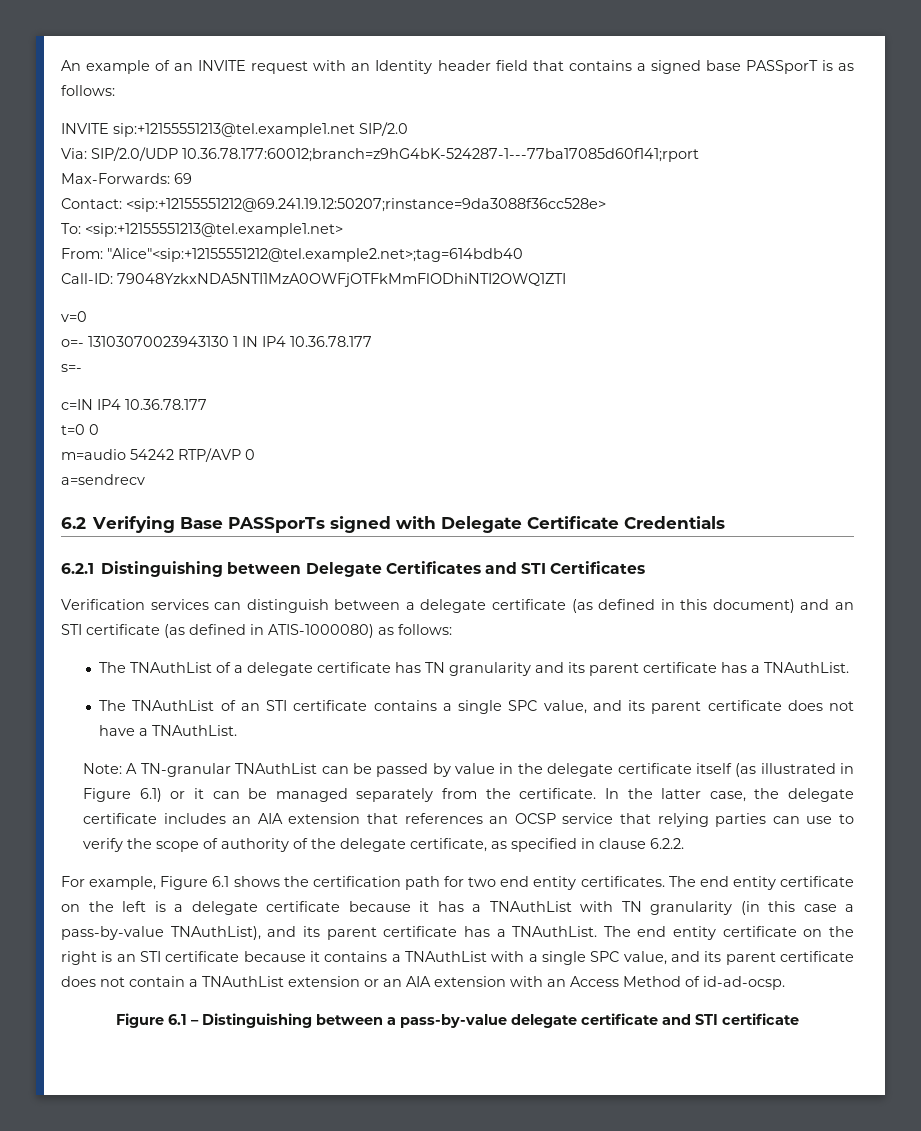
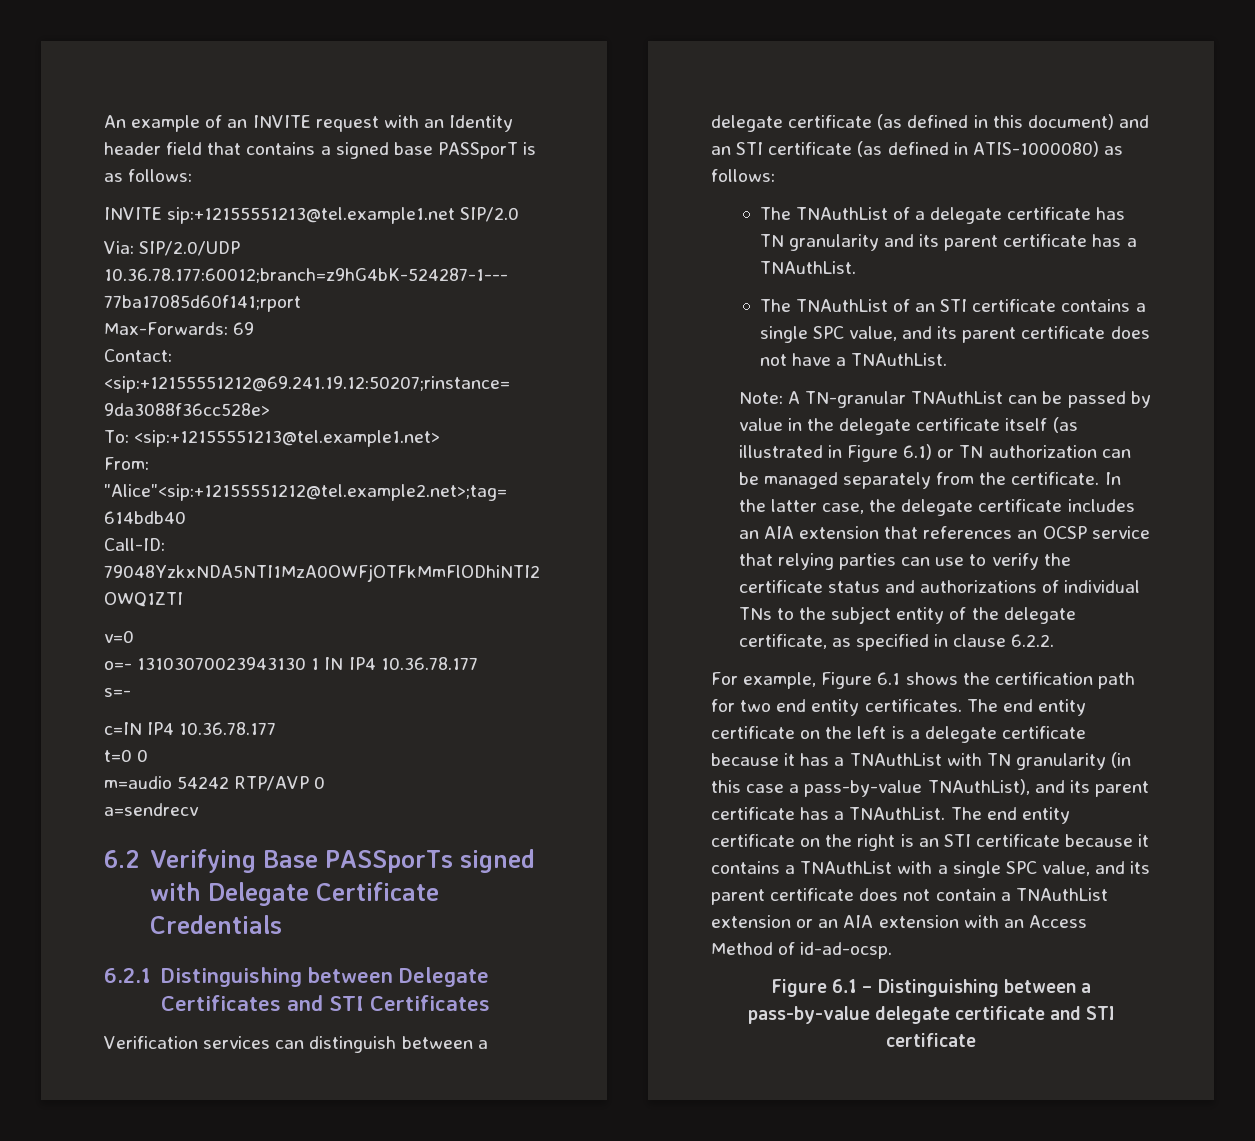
[193,788,204,799] it -> [959,445,1097,458] TN authorization
[156,838,290,852] scope of authority -> [738,580,1141,593] [738,606,945,624] certificate status and authorizations of individual TNs to the subject entity

